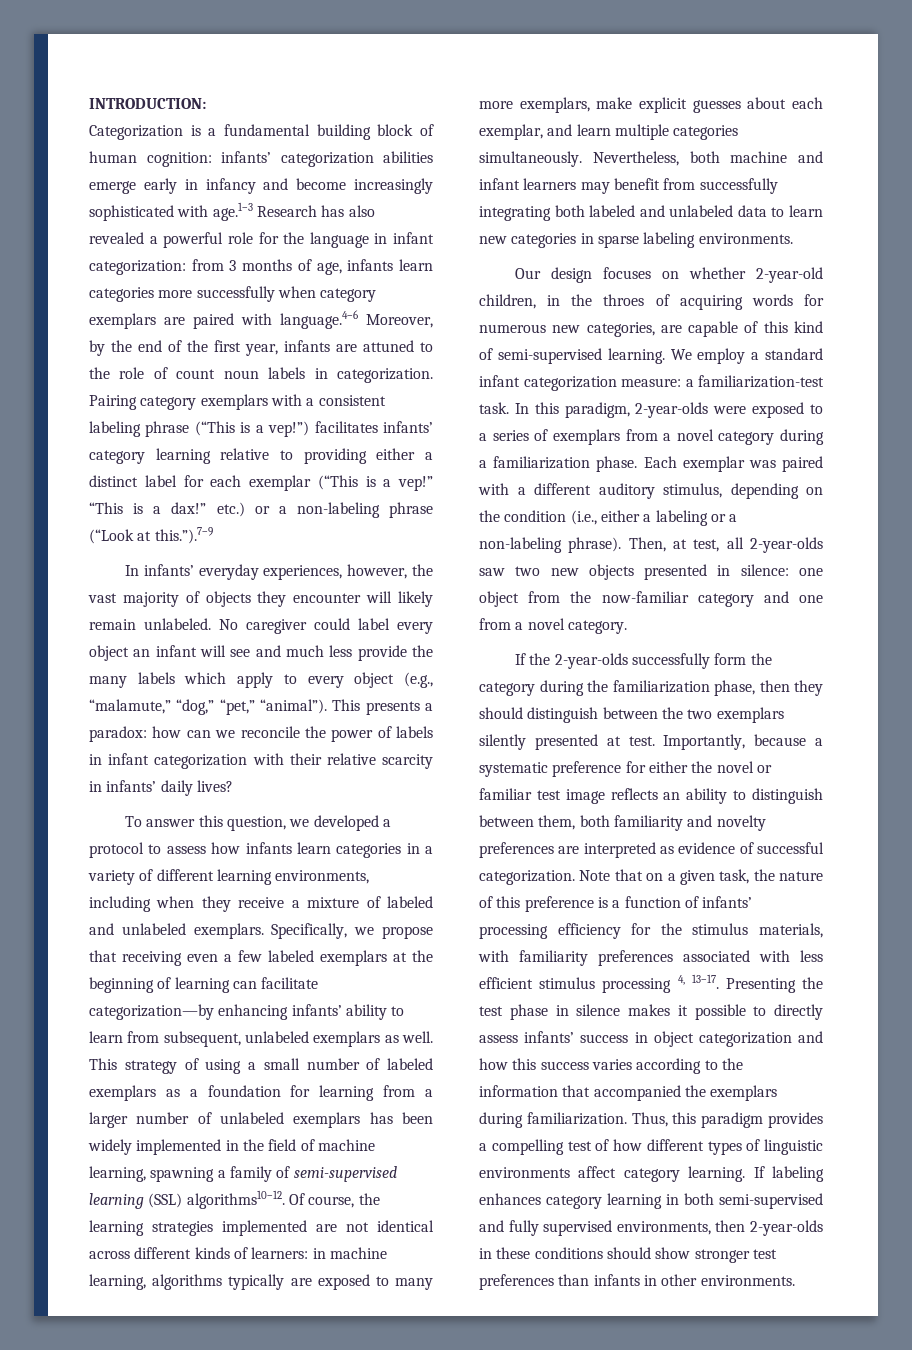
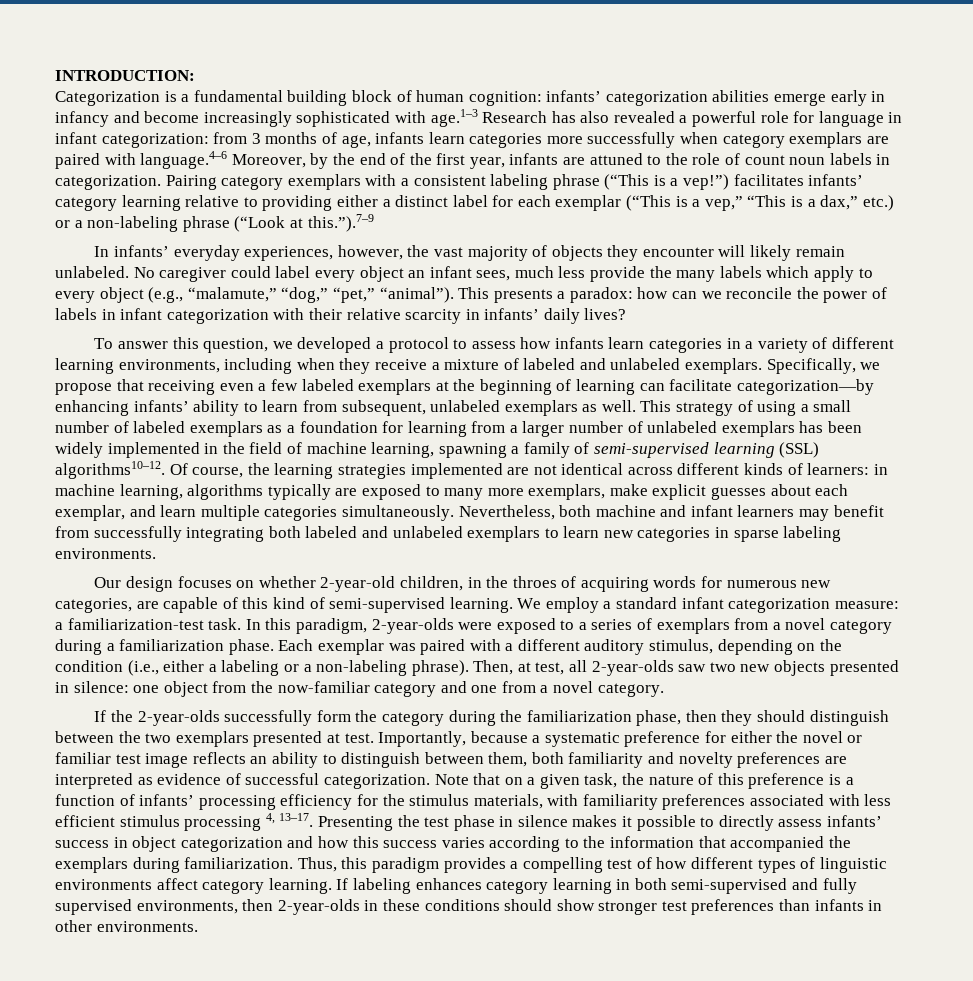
[283,232,305,244] the -> (815, 117) none
[398,476,433,491] vep!” -> [704,196,743,211] vep,”
[171,502,207,514] dax!” -> [820,195,859,210] dax,”
[200,645,281,657] will see and -> [476,270,511,281] sees,
[737,205,767,217] data -> [467,526,541,542] exemplars
[479,734,526,750] silently -> (249, 739) none

